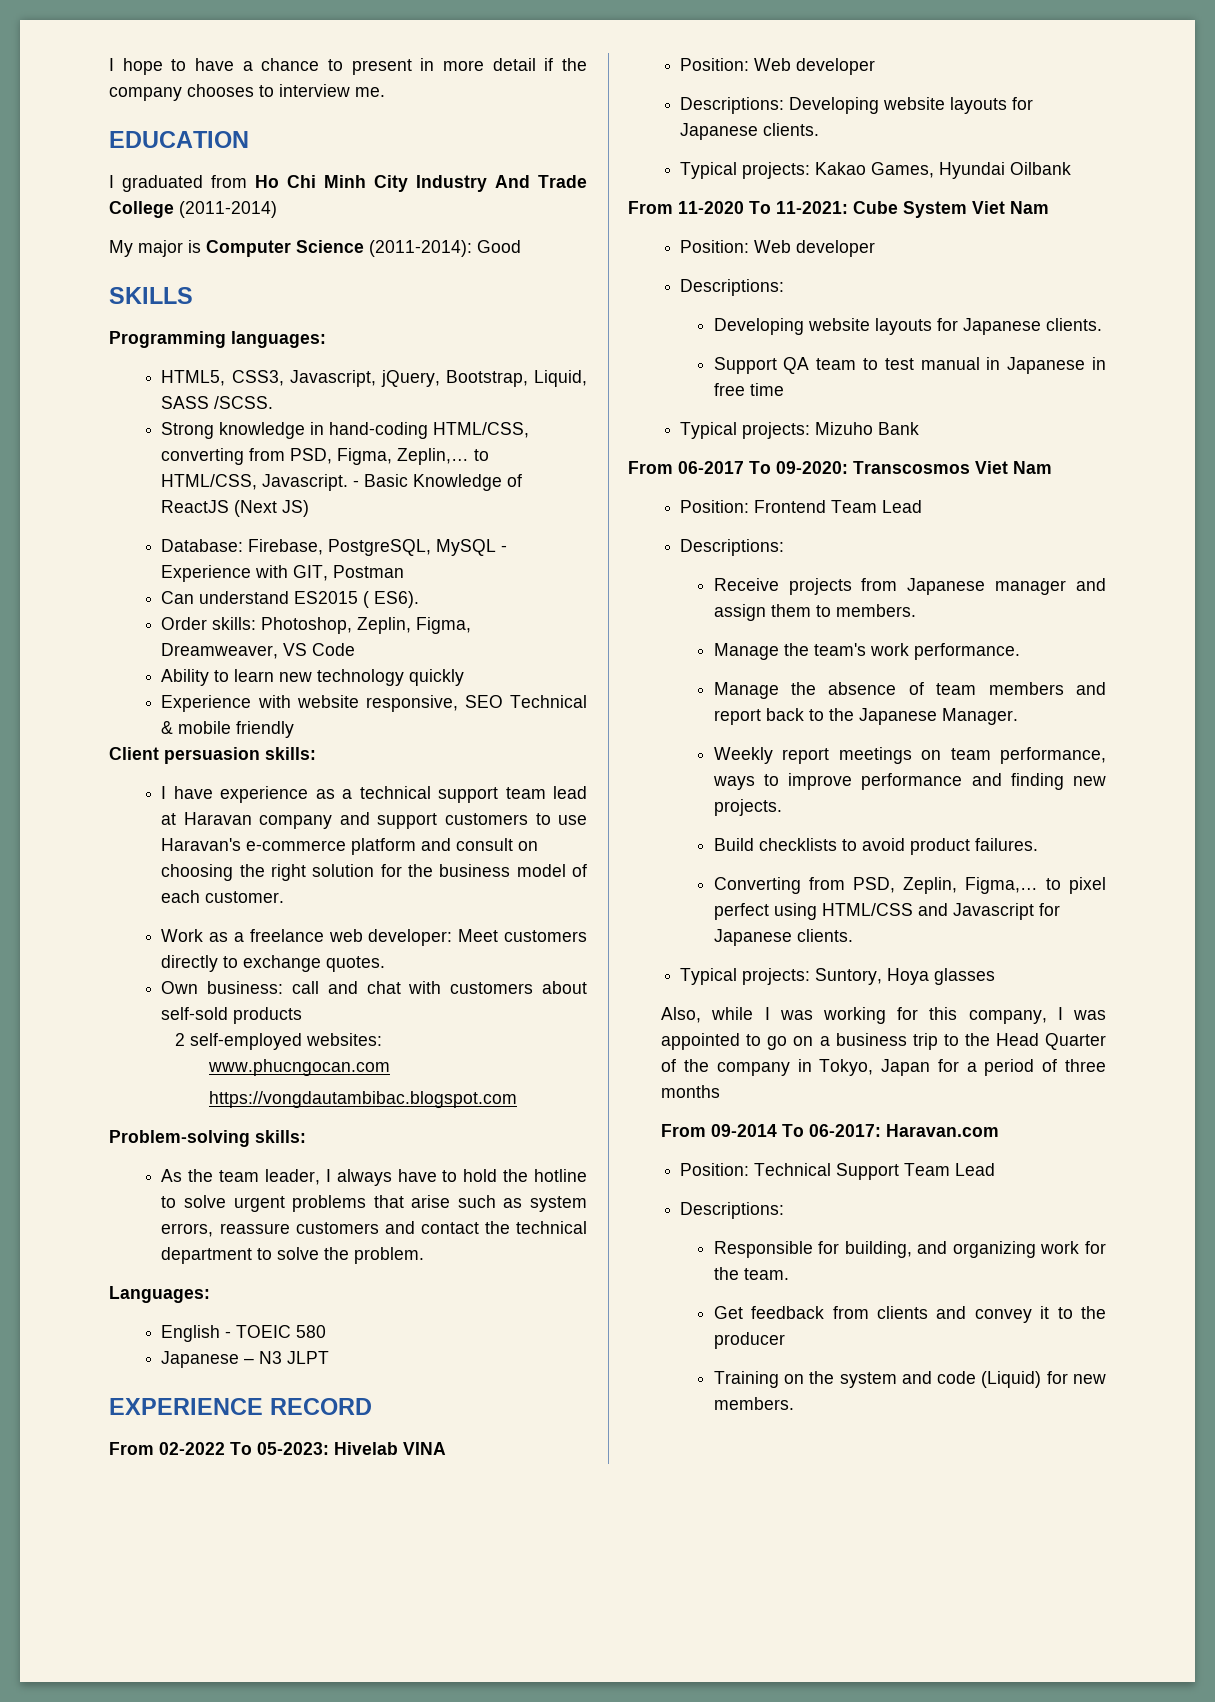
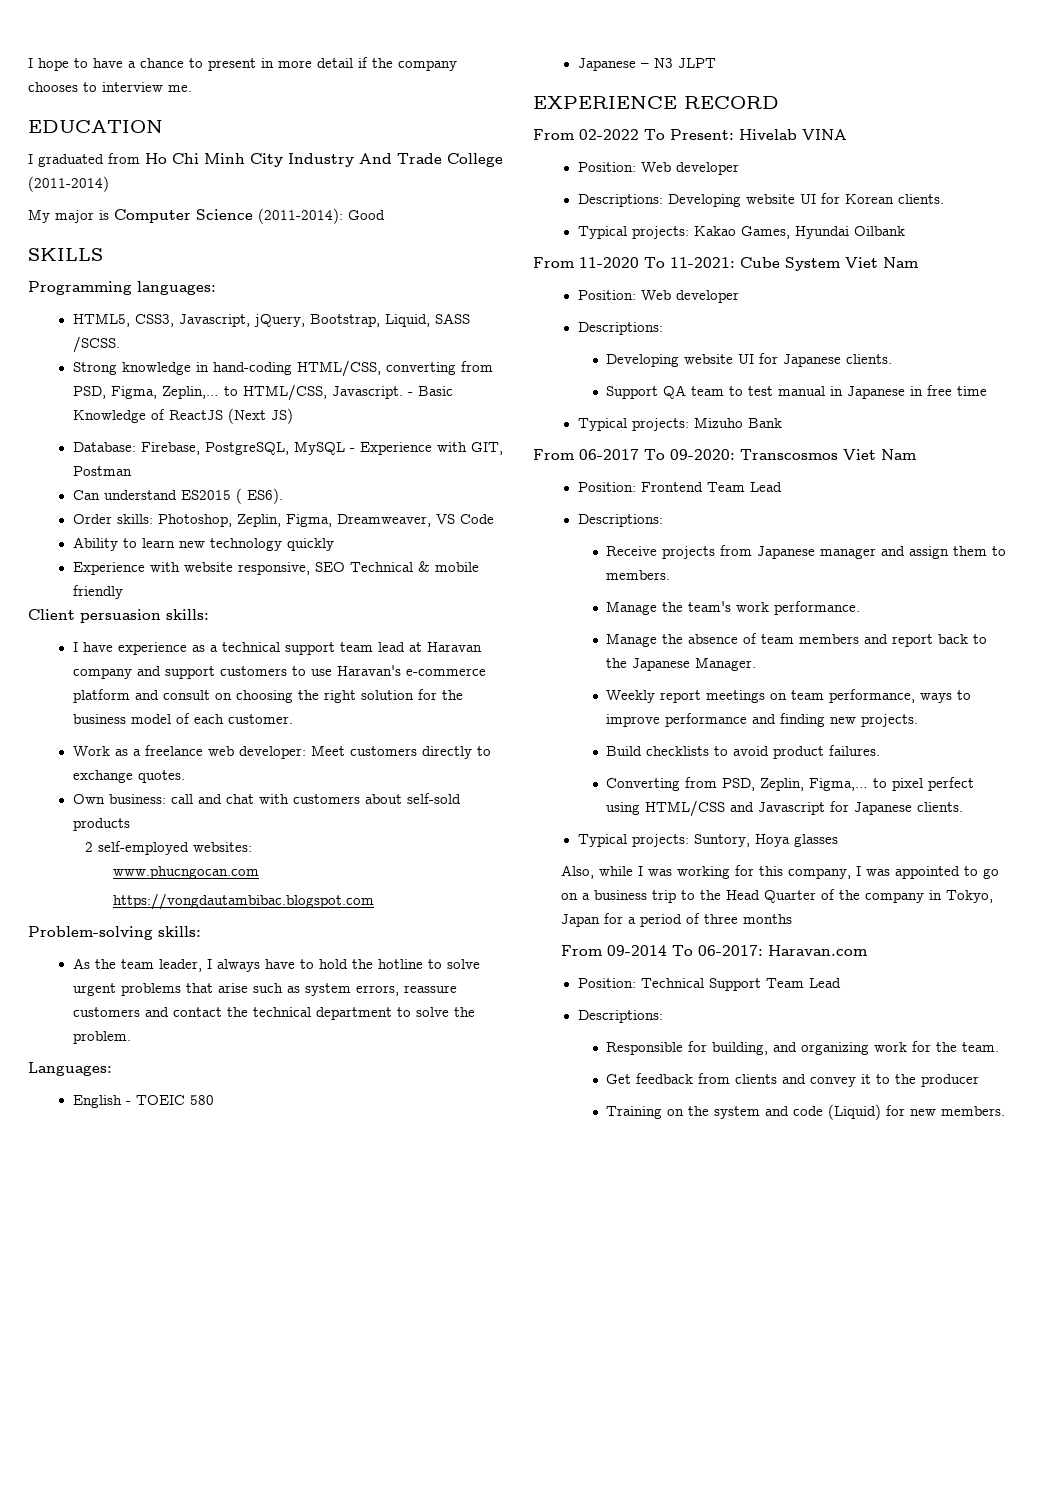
[257,1442,329,1455] 05-2023: -> [670,129,734,140] Present:
[950,97,1034,114] [680,123,759,140] layouts for Japanese -> [799,193,894,204] UI for Korean
[874,318,932,335] layouts -> [738,354,755,364] UI

